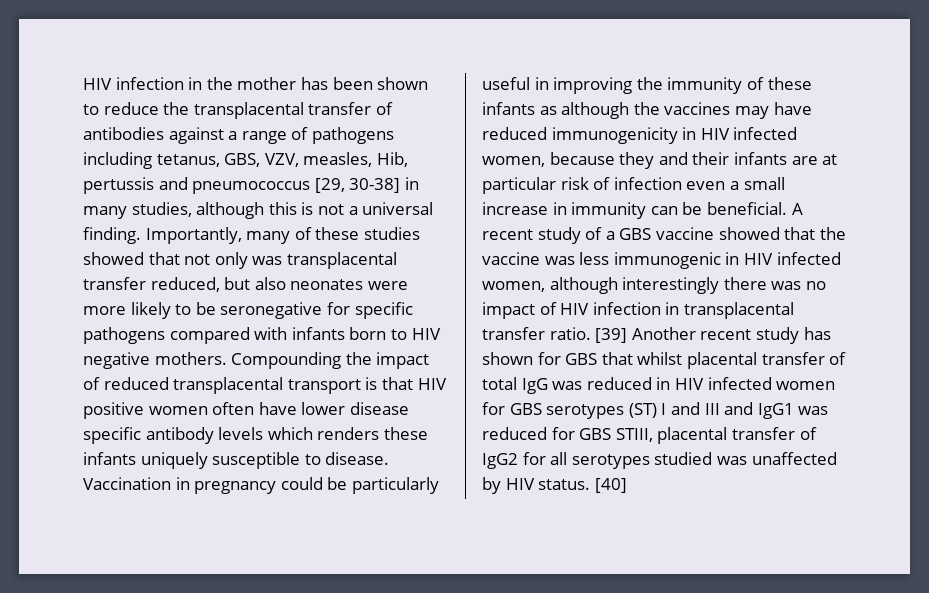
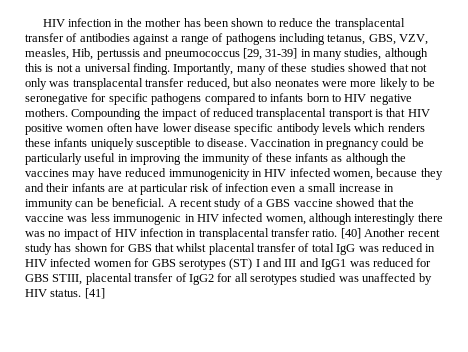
[349,178,401,193] 30-38] -> [265,48,298,59] 31-39]
[254,327,288,340] with -> [257,94,267,102] to
[595,328,628,343] [39] -> [340,228,361,239] [40]
[594,478,627,493] [40] -> [84,288,105,299] [41]

